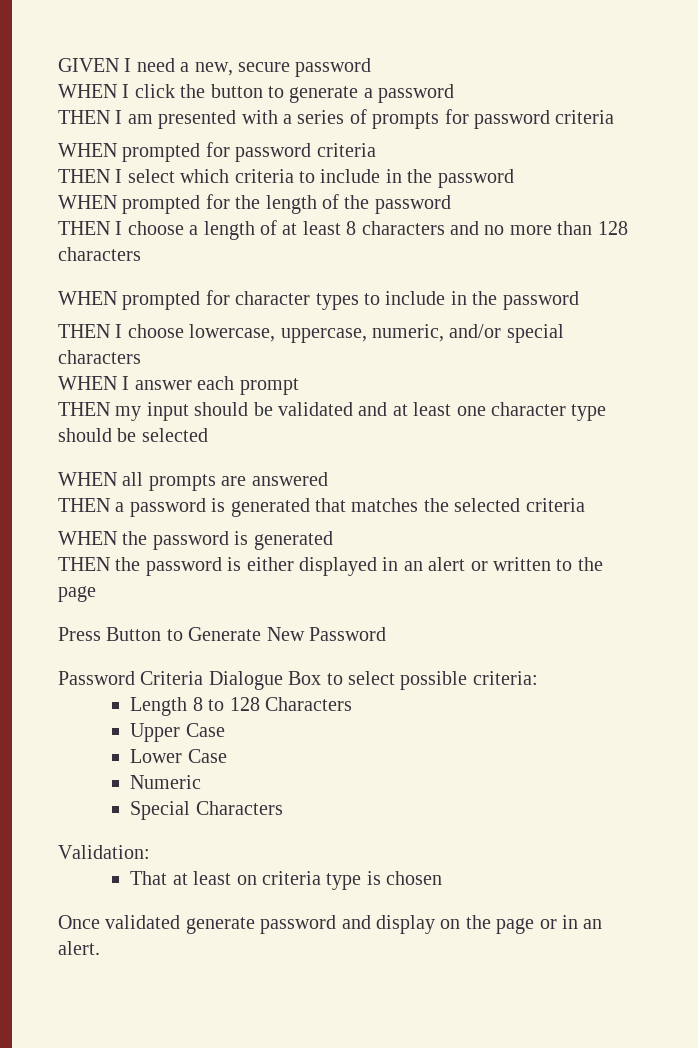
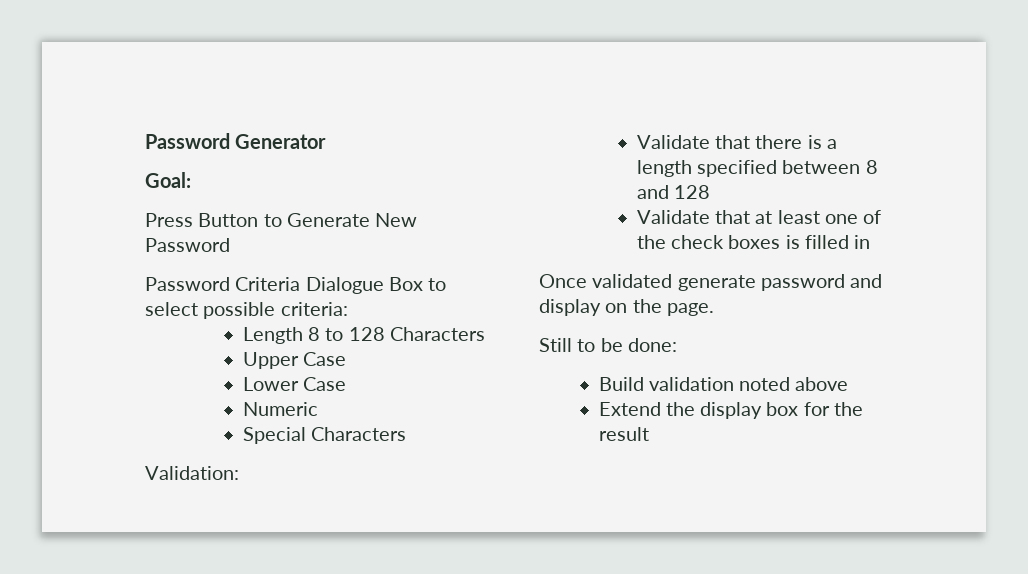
[58,58,372,77] [58,84,455,103] [58,109,615,129] [58,142,376,162] [58,169,514,188] [58,194,451,214] [58,220,628,240] [58,247,141,261] [58,290,579,310] [58,324,564,343] [58,350,141,364] [58,376,299,395] [58,402,607,421] [58,428,208,442] [58,472,328,491] [58,498,585,517] [58,531,333,550] [58,557,603,576] [58,586,96,602] GIVEN I need a new, secure password // WHEN I click the button to generate a password // THEN I am presented with a series of prompts for password criteria // WHEN prompted for password criteria // THEN I select which criteria to include in the password // WHEN prompted for the length of the password // THEN I choose a length of at least 8 characters and no more than 128 characters // WHEN prompted for character types to include in the password // THEN I choose lowercase, uppercase, numeric, and/or special characters // WHEN I answer each prompt // THEN my input should be validated and at least one character type should be selected // WHEN all prompts are answered // THEN a password is generated that matches the selected criteria // WHEN the password is generated // THEN the password is either displayed in an alert or written to the page -> [145,133,327,149] [145,172,191,188] Password Generator // Goal:
[130,871,443,890] That at least on criteria type is chosen -> [636,135,837,149] [636,160,878,177] [636,185,711,199] [636,210,882,224] [636,235,871,249] Validate that there is a length specified between 8 and 128 // Validate that at least one of the check boxes is filled in
[496,915,603,934] [58,941,100,955] page or in an alert. -> [666,303,714,316] [539,338,677,352] [598,377,849,391] [598,402,863,419] [598,427,649,441] page. // Still to be done: // Build validation noted above // Extend the display box for the result

